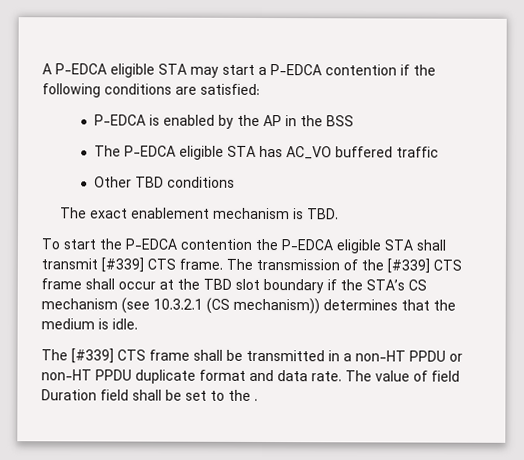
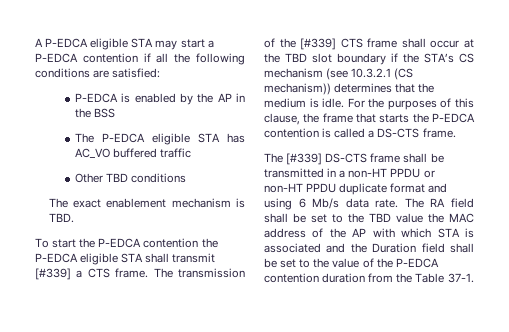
(410, 70) none -> [156,53,169,63] all
(144, 265) none -> [76,270,83,278] a
(138, 324) none -> [347,98,474,110] [264,113,475,125] [264,128,456,138] For the purposes of this clause, the frame that starts the P-EDCA contention is called a DS-CTS frame.
[117,349,146,361] CTS -> [325,153,368,163] DS-CTS
[277,370,460,382] data rate. The value of field -> [264,198,474,210] [264,213,474,223] [264,228,474,238] [264,243,367,253] using 6 Mb/s data rate. The RA field shall be set to the TBD value the MAC address of the AP with which STA is associated and the
[254,398,258,401] . -> [332,258,439,268] [264,273,474,283] value of the P-EDCA contention duration from the Table 37-1.

